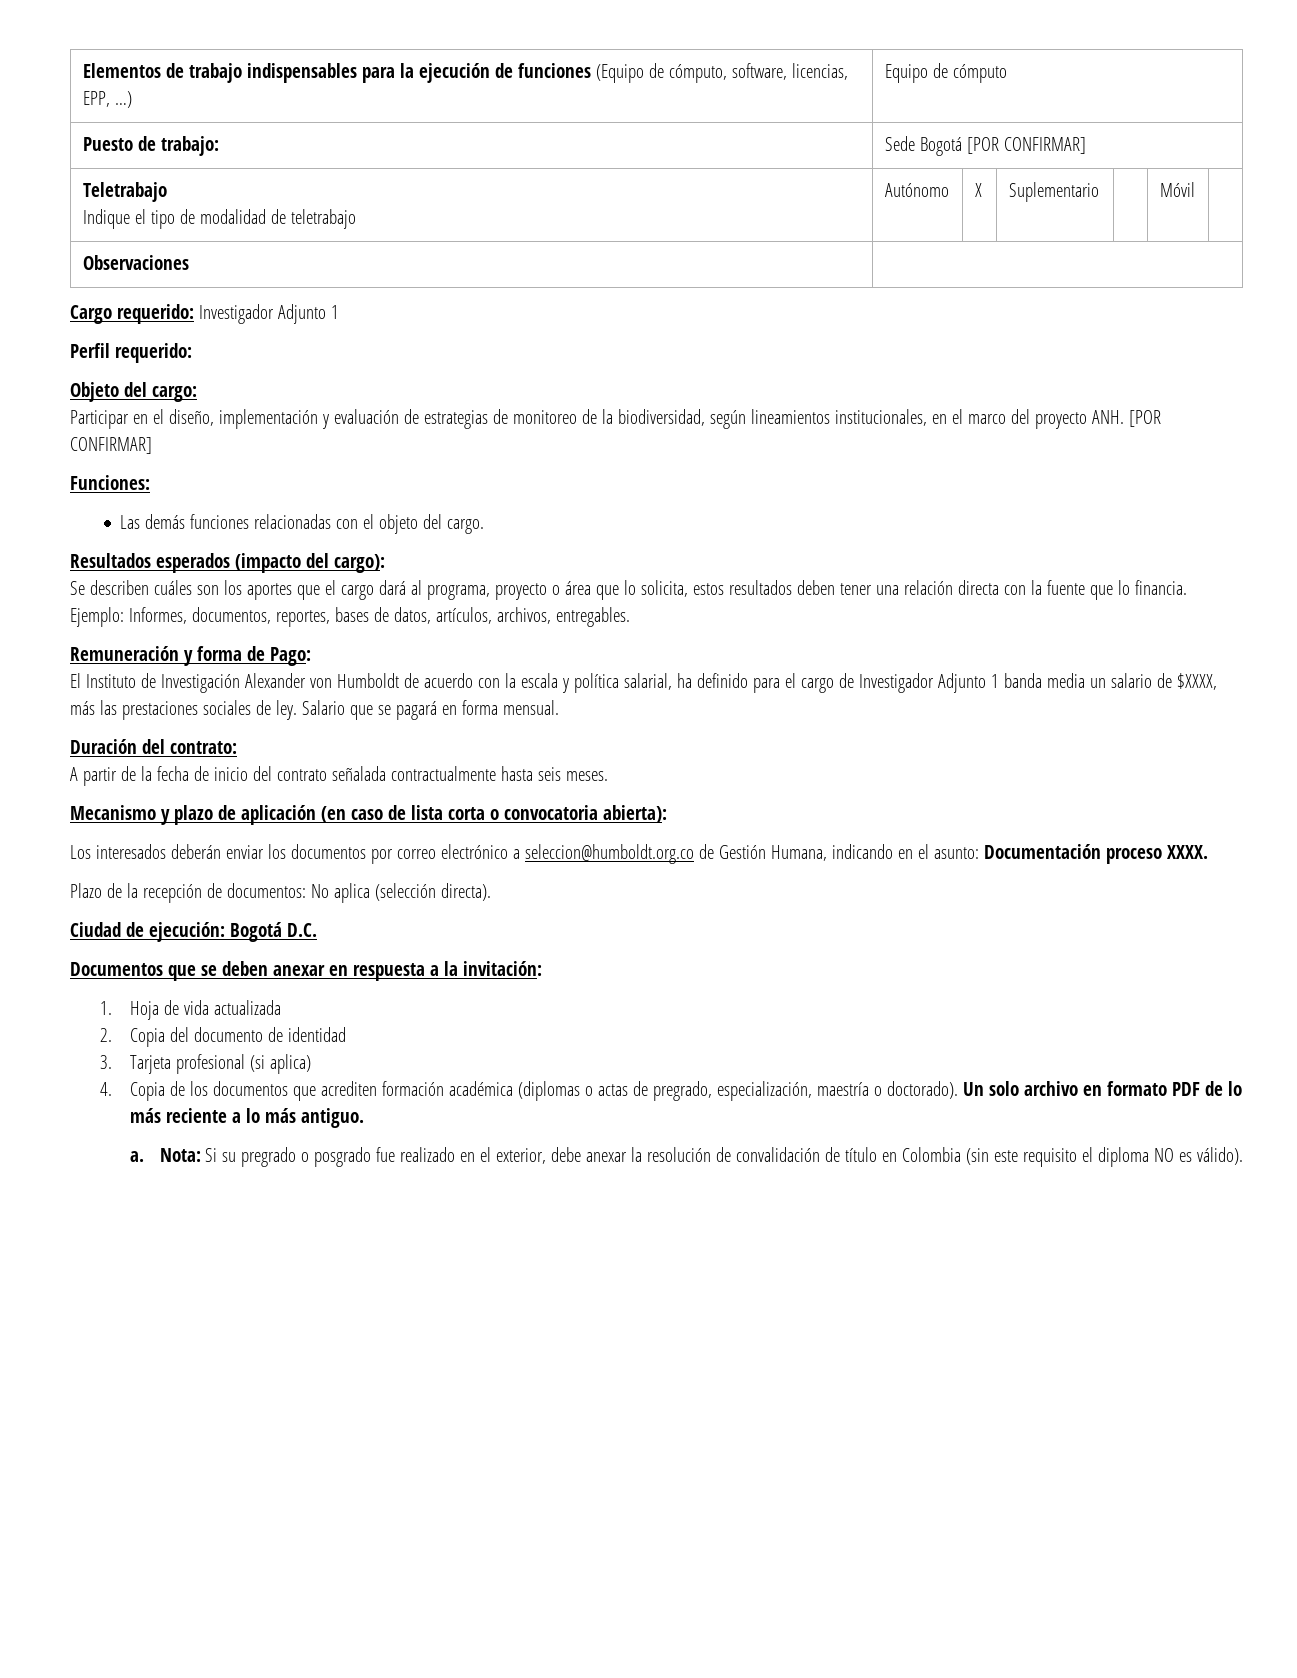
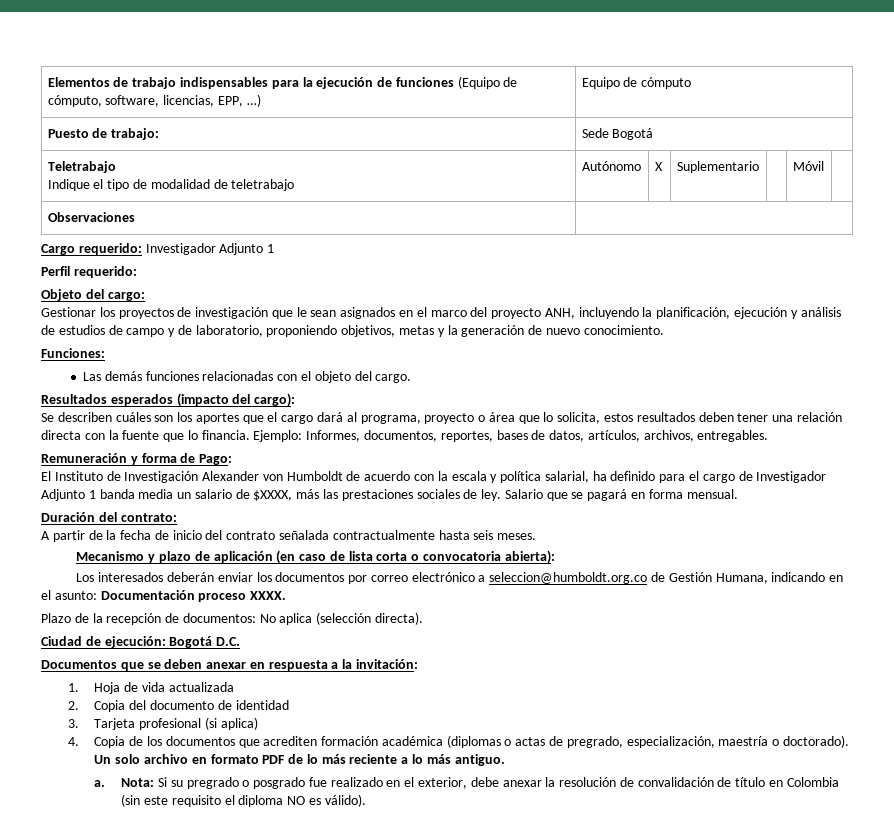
[966,137,1086,154] [POR CONFIRMAR] -> (654, 134) none
[70,409,927,429] Participar en el diseño, implementación y evaluación de estrategias de monitoreo de la biodiversidad, según lineamientos institucionales, -> [41,307,396,319] Gestionar los proyectos de investigación que le sean asignados
[1091,410,1161,427] [70,437,152,454] ANH. [POR CONFIRMAR] -> [544,307,841,319] [41,325,664,337] ANH, incluyendo la planificación, ejecución y análisis de estudios de campo y de laboratorio, proponiendo objetivos, metas y la generación de nuevo conocimiento.

